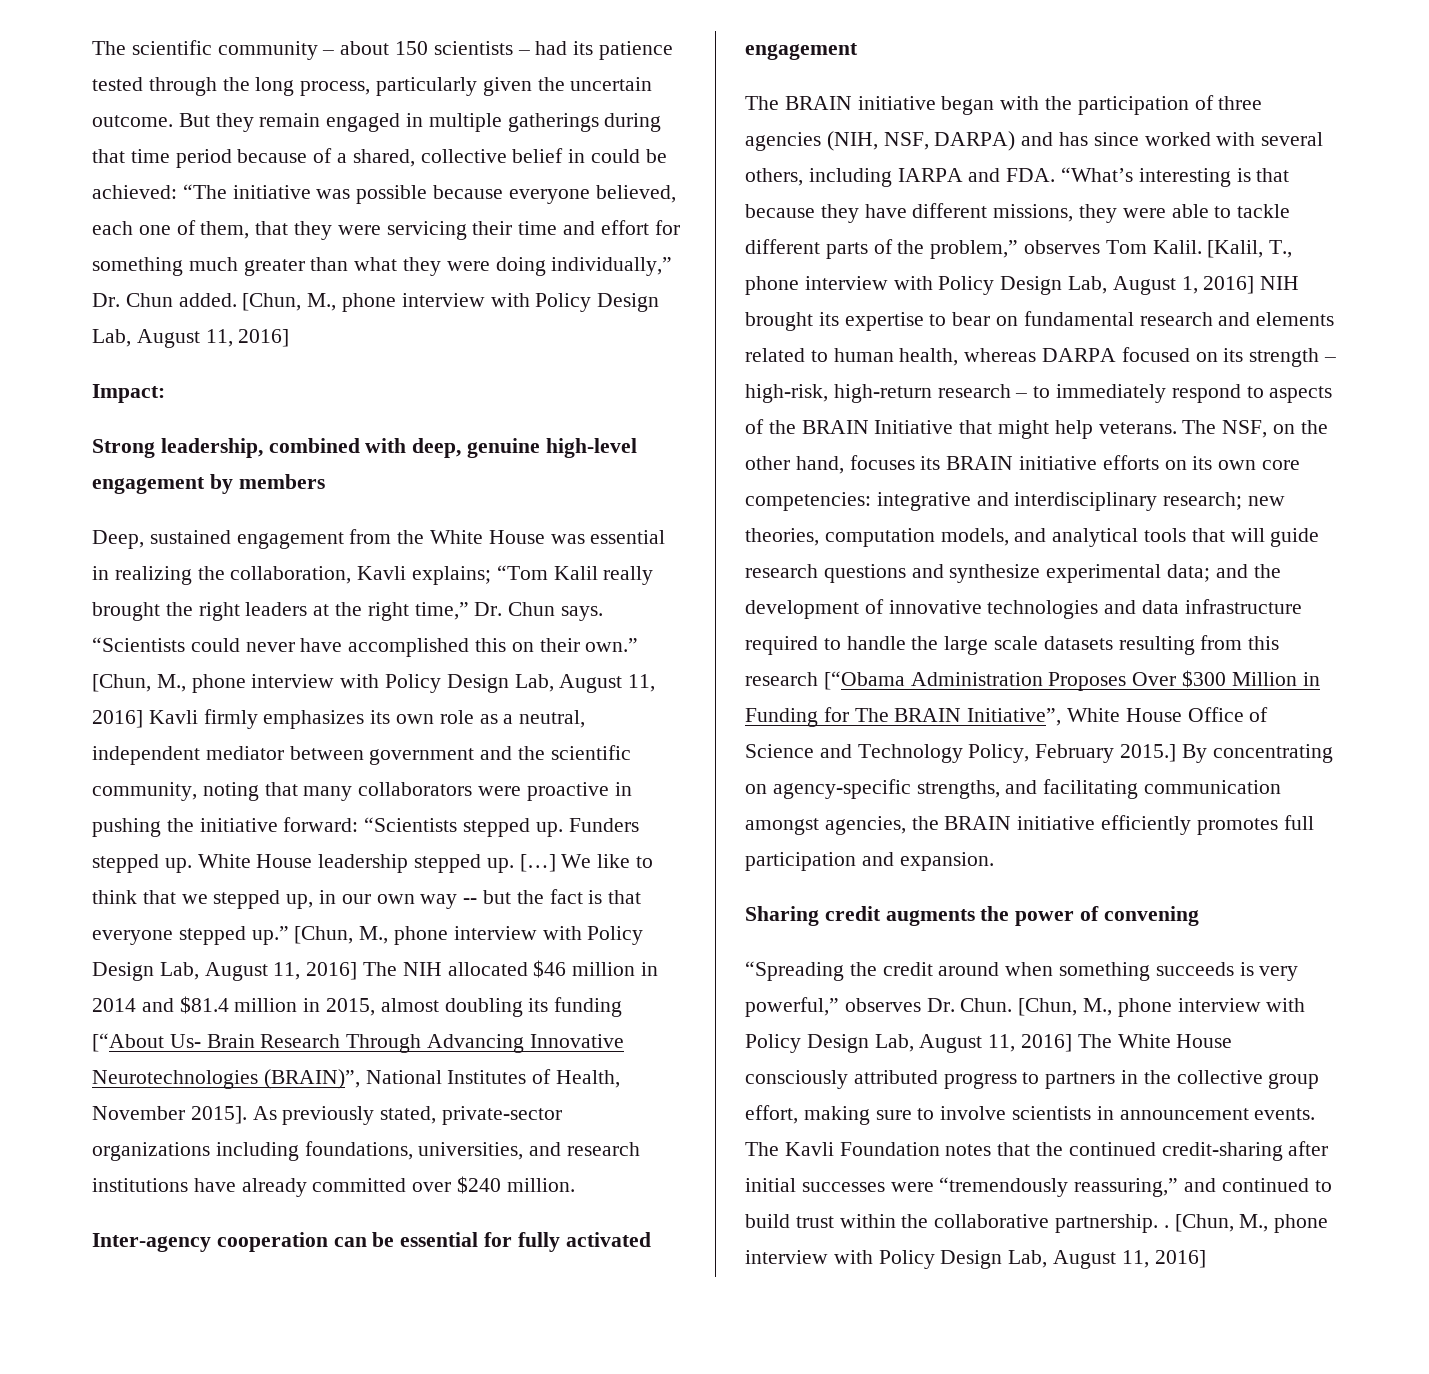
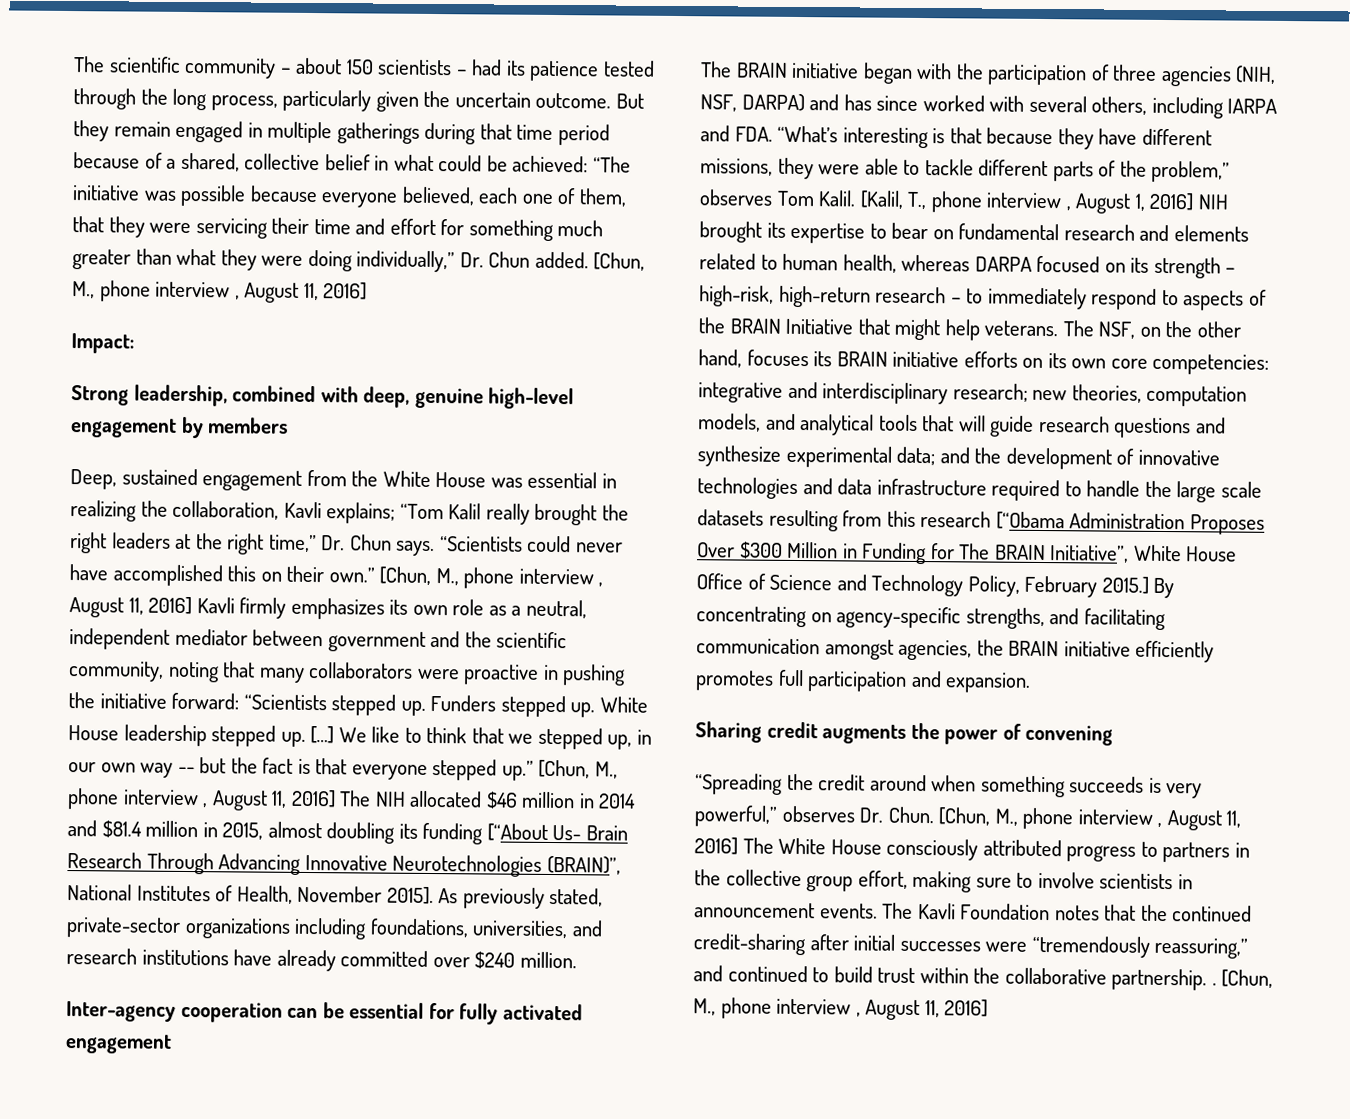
(586, 156) none -> [393,154,434,172] what
[490,293,660,312] [92,329,131,347] with Policy Design Lab, -> [234,295,240,300] ,
[340,674,554,693] with Policy Design Lab, -> [598,582,604,587] ,
[542,926,644,945] [92,962,199,981] with Policy Design Lab, -> [202,803,208,808] ,
[893,276,1108,295] with Policy Design Lab, -> [1065,206,1071,211] ,
[1266,998,1306,1012] [745,1034,914,1053] with Policy Design Lab, -> [1157,822,1163,828] ,
[833,1250,1048,1269] with Policy Design Lab, -> [855,1012,861,1017] ,

